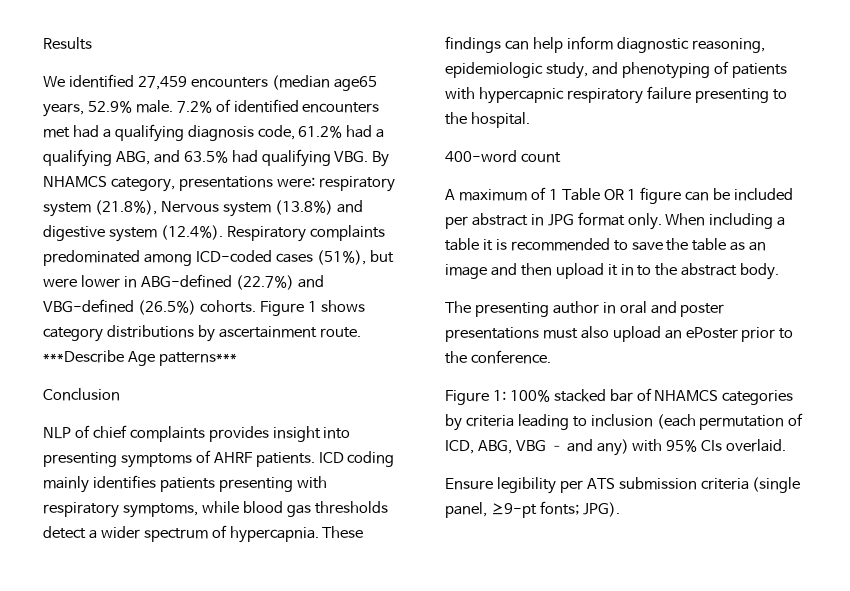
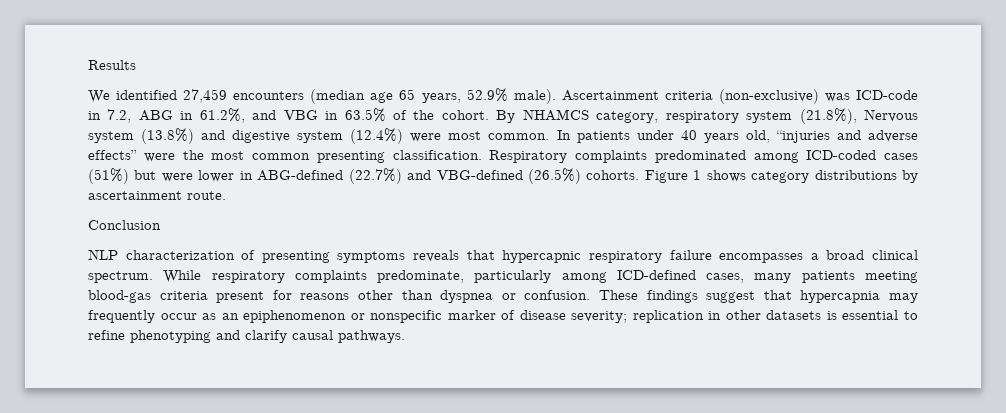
[333,76,377,91] [43,99,380,117] [43,124,385,142] [43,149,369,167] age65 years, 52.9% male. 7.2% of identified encounters met had a qualifying diagnosis code, 61.2% had a qualifying ABG, and 63.5% had qualifying VBG. -> [370,88,918,104] [88,108,489,123] age 65 years, 52.9% male). Ascertainment criteria (non-exclusive) was ICD-code in 7.2, ABG in 61.2%, and VBG in 63.5% of the cohort.
[178,176,315,191] presentations were: -> (659, 117) none
[160,225,223,240] (12.4%). -> [350,128,918,144] [88,150,482,163] (12.4%) were most common. In patients under 40 years old, “injuries and adverse effects” were the most common presenting classification.
[316,250,366,265] (51%), -> [88,168,129,184] (51%)
[43,350,237,366] ***Describe Age patterns*** -> (226, 195) none
[74,425,351,442] [43,450,395,468] [43,475,327,493] [43,501,388,518] [43,525,364,543] [445,36,765,53] [445,61,787,79] [445,86,787,104] [445,112,530,128] [445,150,561,163] [445,187,794,204] [445,212,786,230] [445,238,767,251] [445,263,780,280] [445,301,725,317] [445,326,794,342] [445,350,551,364] [445,388,794,405] [445,413,804,431] [445,439,787,456] [445,477,801,494] [445,501,620,518] of chief complaints provides insight into presenting symptoms of AHRF patients. ICD coding mainly identifies patients presenting with respiratory symptoms, while blood gas thresholds detect a wider spectrum of hypercapnia. These findings can help inform diagnostic reasoning, epidemiologic study, and phenotyping of patients with hypercapnic respiratory failure presenting to the hospital. // 400-word count // A maximum of 1 Table OR 1 figure can be included per abstract in JPG format only. When including a table it is recommended to save the table as an image and then upload it in to the abstract body. // The presenting author in oral and poster presentations must also upload an ePoster prior to the conference. // Figure 1: 100% stacked bar of NHAMCS categories by criteria leading to inclusion (each permutation of ICD, ABG, VBG – and any) with 95% CIs overlaid. // Ensure legibility per ATS submission criteria (single panel, ≥9-pt fonts; JPG). -> [125,250,919,263] [88,270,918,283] [88,290,919,303] [88,310,918,323] [88,330,405,343] characterization of presenting symptoms reveals that hypercapnic respiratory failure encompasses a broad clinical spectrum. While respiratory complaints predominate, particularly among ICD-defined cases, many patients meeting blood-gas criteria present for reasons other than dyspnea or confusion. These findings suggest that hypercapnia may frequently occur as an epiphenomenon or nonspecific marker of disease severity; replication in other datasets is essential to refine phenotyping and clarify causal pathways.

